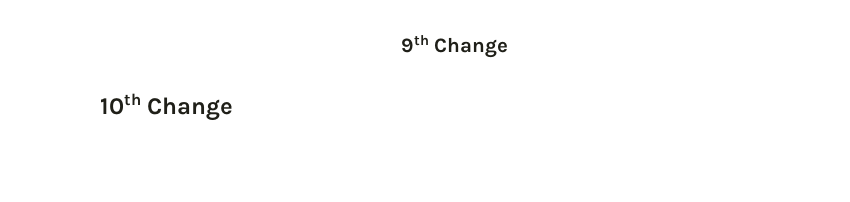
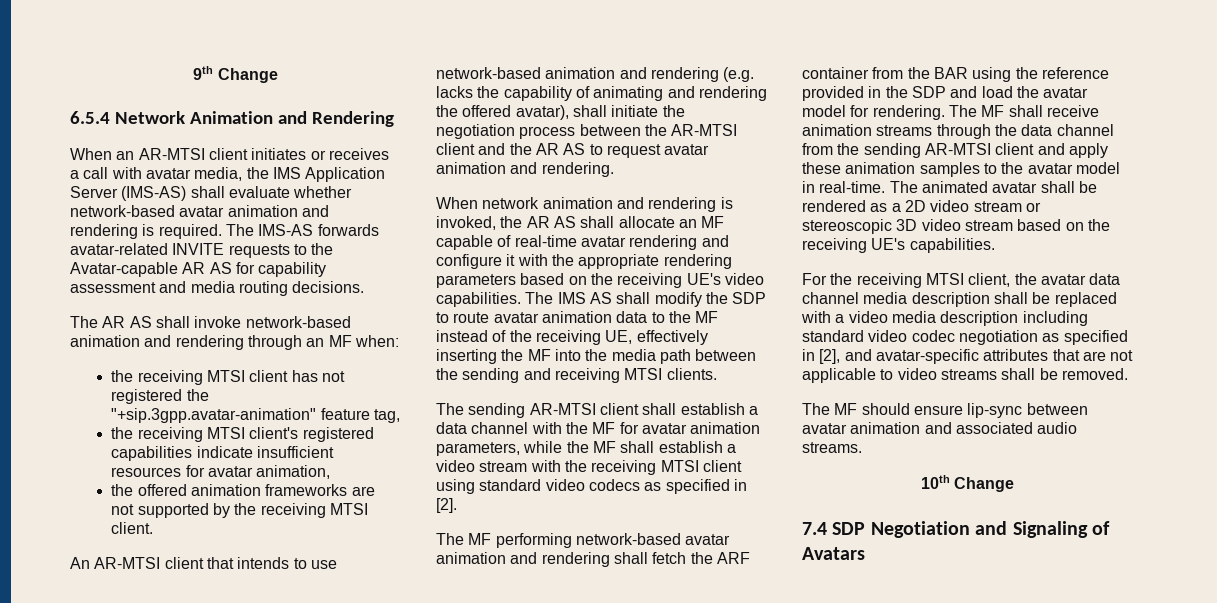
[100,93,234,121] 10th Change -> [70,111,394,127] [70,148,389,160] [70,167,386,182] [70,186,353,201] [70,205,329,217] [70,224,379,239] [70,243,334,258] [70,262,327,277] [70,281,365,296] [70,316,351,328] [70,335,399,350] [111,370,346,385] [111,389,209,404] [111,408,401,423] [111,427,374,442] [111,446,335,461] [111,465,331,479] [111,484,375,496] [111,503,369,518] [111,522,154,534] [70,557,337,569] [436,67,755,82] [436,86,767,101] [436,105,685,120] [436,124,738,139] [436,143,710,158] [436,162,614,177] [436,197,733,212] [436,216,725,230] [436,235,729,250] [436,254,732,269] [436,273,764,288] [436,292,767,307] [436,311,719,323] [436,330,708,345] [436,349,757,364] [436,368,717,383] [436,403,758,418] [436,422,761,434] [436,441,736,456] [436,460,742,475] [436,479,747,494] [436,498,457,513] [436,533,731,548] [436,552,750,567] [802,67,1109,82] [802,86,1089,101] [802,105,1099,120] [802,124,1114,139] [802,143,1108,158] [802,162,1120,177] [802,181,1097,193] [802,200,1041,212] [802,219,1110,234] [802,238,995,253] [802,273,1121,288] [802,292,1117,307] [801,311,1088,326] [802,330,1128,345] [802,349,1134,364] [802,368,1128,383] [802,403,1088,418] [802,422,1078,434] [802,442,862,453] [920,475,1015,492] [802,521,1110,538] [802,547,865,560] 6.5.4 Network Animation and Rendering // When an AR-MTSI client initiates or receives a call with avatar media, the IMS Application Server (IMS-AS) shall evaluate whether network-based avatar animation and rendering is required. The IMS-AS forwards avatar-related INVITE requests to the Avatar-capable AR AS for capability assessment and media routing decisions. // The AR AS shall invoke network-based animation and rendering through an MF when: // the receiving MTSI client has not registered the "+sip.3gpp.avatar-animation" feature tag, // the receiving MTSI client's registered capabilities indicate insufficient resources for avatar animation, // the offered animation frameworks are not supported by the receiving MTSI client. // An AR-MTSI client that intends to use network-based animation and rendering (e.g. lacks the capability of animating and rendering the offered avatar), shall initiate the negotiation process between the AR-MTSI client and the AR AS to request avatar animation and rendering. // When network animation and rendering is invoked, the AR AS shall allocate an MF capable of real-time avatar rendering and configure it with the appropriate rendering parameters based on the receiving UE's video capabilities. The IMS AS shall modify the SDP to route avatar animation data to the MF instead of the receiving UE, effectively inserting the MF into the media path between the sending and receiving MTSI clients. // The sending AR-MTSI client shall establish a data channel with the MF for avatar animation parameters, while the MF shall establish a video stream with the receiving MTSI client using standard video codecs as specified in [2]. // The MF performing network-based avatar animation and rendering shall fetch the ARF container from the BAR using the reference provided in the SDP and load the avatar model for rendering. The MF shall receive animation streams through the data channel from the sending AR-MTSI client and apply these animation samples to the avatar model in real-time. The animated avatar shall be rendered as a 2D video stream or stereoscopic 3D video stream based on the receiving UE's capabilities. // For the receiving MTSI client, the avatar data channel media description shall be replaced with a video media description including standard video codec negotiation as specified in [2], and avatar-specific attributes that are not applicable to video streams shall be removed. // The MF should ensure lip-sync between avatar animation and associated audio streams. // 10th Change // 7.4 SDP Negotiation and Signaling of Avatars

